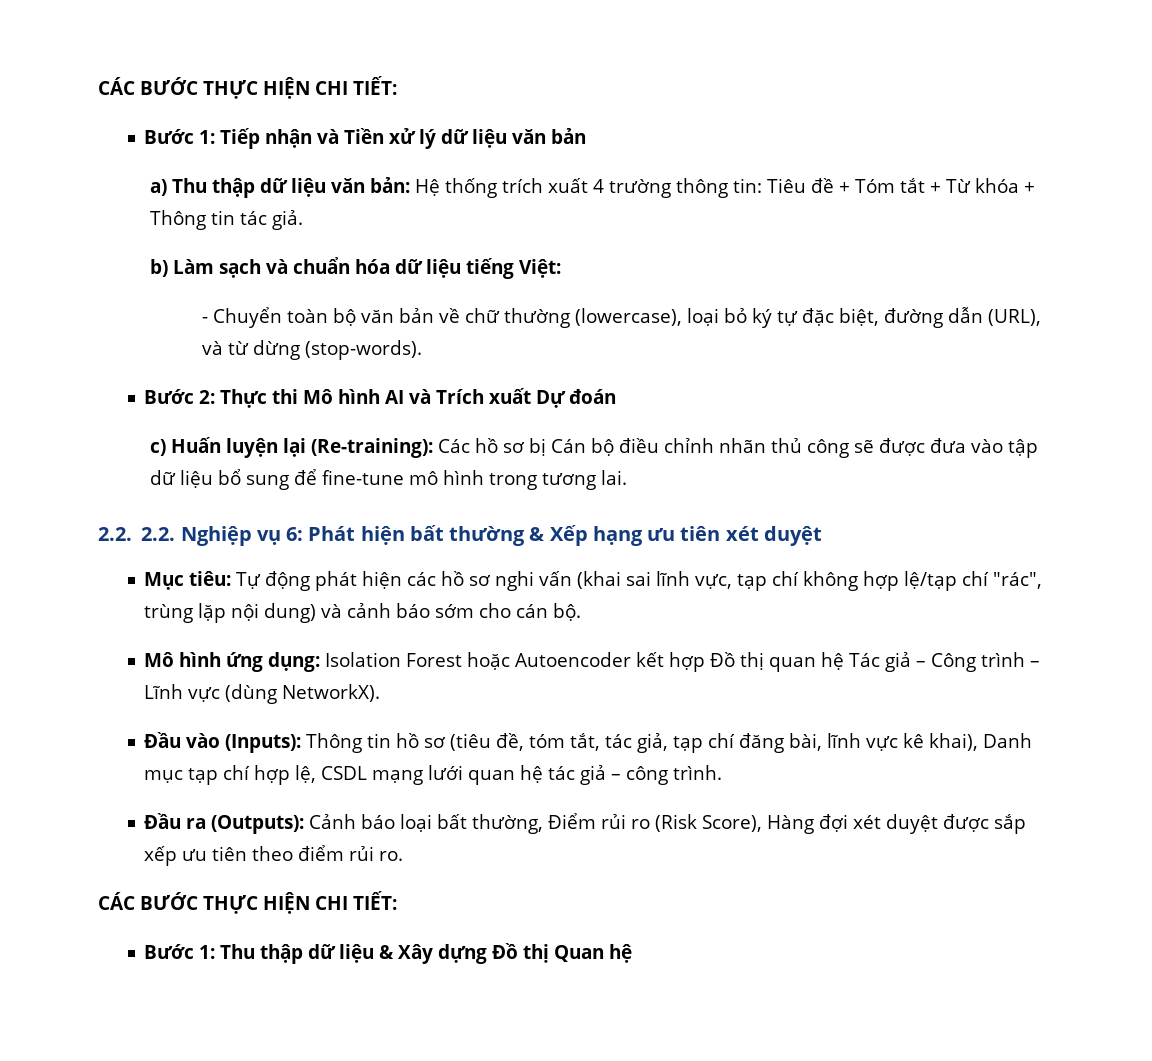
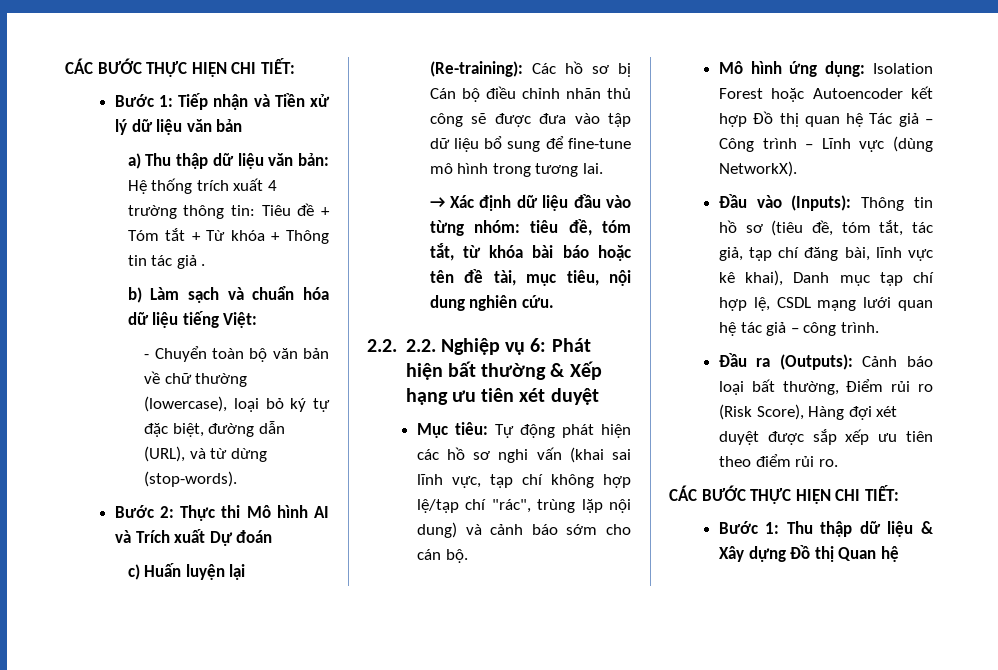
[272,210,304,230] giả. -> [176,255,206,269] giả .
(628, 477) none -> [429,194,631,211] [429,219,631,236] [429,243,631,261] [429,269,631,286] [429,295,554,311] // → Xác định dữ liệu đầu vào từng nhóm: tiêu đề, tóm tắt, từ khóa bài báo hoặc tên đề tài, mục tiêu, nội dung nghiên cứu.

